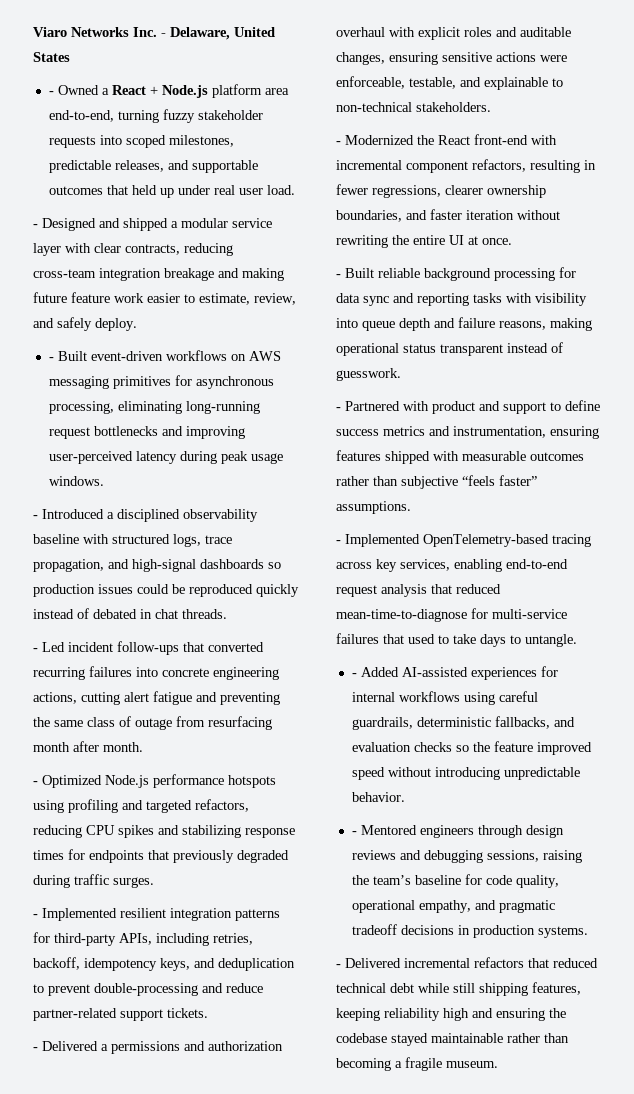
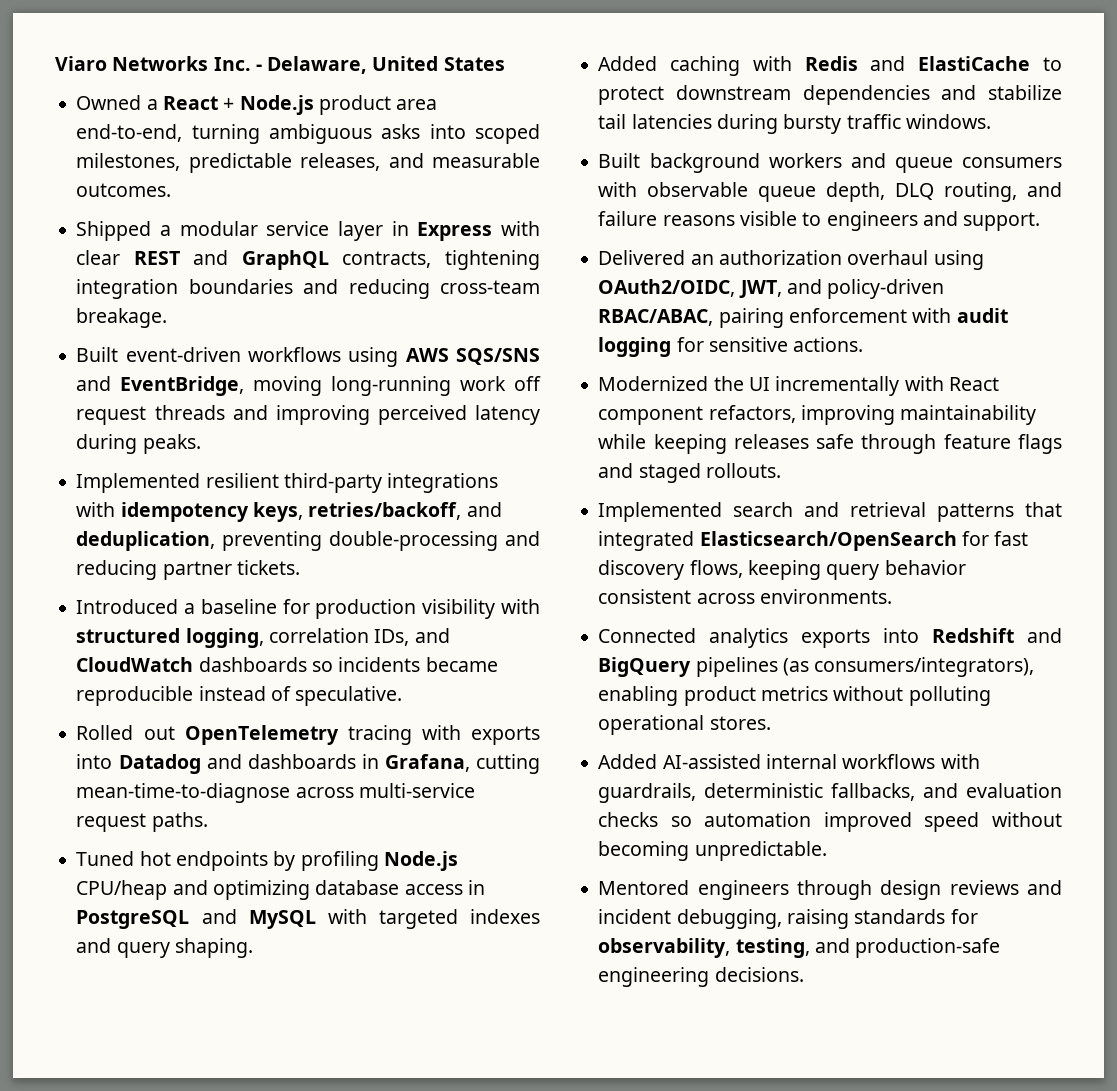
[48,91,54,95] - -> (505, 64) none
[211,84,262,98] platform -> [318,95,391,115] product
[162,109,263,123] [48,136,96,148] fuzzy stakeholder requests -> [269,124,421,144] ambiguous asks
[191,160,258,173] [48,185,295,198] [33,218,272,231] [33,243,233,256] [33,268,284,281] [33,292,296,305] [33,317,137,331] [48,350,281,361] [48,375,274,389] [48,401,260,414] [48,426,158,439] supportable outcomes that held up under real user load. // - Designed and shipped a modular service layer with clear contracts, reducing cross-team integration breakage and making future feature work easier to estimate, review, and safely deploy. // - Built event-driven workflows on AWS messaging primitives for asynchronous processing, eliminating long-running request bottlenecks -> [432,153,540,168] [76,183,172,197] [76,221,540,241] [76,250,540,270] [76,279,540,299] [76,308,168,328] [76,347,540,367] [76,376,541,396] [76,405,225,425] measurable outcomes. // Shipped a modular service layer in Express with clear REST and GraphQL contracts, tightening integration boundaries and reducing cross-team breakage. // Built event-driven workflows using AWS SQS/SNS and EventBridge, moving long-running work off request threads
[48,451,133,464] user-perceived -> [377,405,467,425] perceived
[220,451,283,464] [48,476,104,486] [33,509,258,522] [33,534,232,547] [33,559,281,572] [33,584,299,597] [33,608,227,619] [33,641,264,655] [33,666,279,680] [33,691,280,705] [33,716,272,730] [33,741,143,752] [33,774,276,788] [33,799,249,813] [33,825,295,838] [33,849,289,863] [33,874,154,888] [33,908,280,921] [33,932,253,946] [33,957,295,971] [33,983,263,996] [33,1008,208,1021] [33,1041,283,1054] [336,27,571,40] [336,52,567,65] [336,76,563,90] [336,102,491,112] [336,134,557,145] [336,159,596,173] [336,184,546,198] [336,209,560,222] [336,235,512,248] [336,267,576,281] [336,293,587,306] [336,317,592,331] [336,342,563,356] [336,368,401,381] [336,400,600,414] [336,426,599,439] [336,450,584,464] [336,475,537,489] [336,501,411,514] [336,534,591,547] [336,559,568,572] [336,584,501,597] [336,608,567,622] [336,633,577,647] [351,666,558,680] [351,691,538,705] peak usage windows. // - Introduced a disciplined observability baseline with structured logs, trace propagation, and high-signal dashboards so production issues could be reproduced quickly instead of debated in chat threads. // - Led incident follow-ups that converted recurring failures into concrete engineering actions, cutting alert fatigue and preventing the same class of outage from resurfacing month after month. // - Optimized Node.js performance hotspots using profiling and targeted refactors, reducing CPU spikes and stabilizing response times for endpoints that previously degraded during traffic surges. // - Implemented resilient integration patterns for third-party APIs, including retries, backoff, idempotency keys, and deduplication to prevent double-processing and reduce partner-related support tickets. // - Delivered a permissions and authorization overhaul with explicit roles and auditable changes, ensuring sensitive actions were enforceable, testable, and explainable to non-technical stakeholders. // - Modernized the React front-end with incremental component refactors, resulting in fewer regressions, clearer ownership boundaries, and faster iteration without rewriting the entire UI at once. // - Built reliable background processing for data sync and reporting tasks with visibility into queue depth and failure reasons, making operational status transparent instead of guesswork. // - Partnered with product and support to define success metrics and instrumentation, ensuring features shipped with measurable outcomes rather than subjective “feels faster” assumptions. // - Implemented OpenTelemetry-based tracing across key services, enabling end-to-end request analysis that reduced mean-time-to-diagnose for multi-service failures that used to take days to untangle. // - Added AI-assisted experiences for internal workflows using careful -> [142,434,201,454] [76,473,499,493] [76,502,502,522] [76,531,540,551] [76,560,300,580] [76,599,540,619] [76,628,450,648] [76,657,498,672] [76,686,403,706] [76,725,540,745] [76,754,540,774] [76,783,475,803] [76,812,208,832] [76,851,458,871] [76,880,485,900] [76,909,540,929] [76,938,253,958] [598,56,1062,76] [598,85,1062,105] [598,114,991,134] [598,153,1062,173] [598,182,1062,202] [598,211,1041,231] [598,250,984,270] [598,279,945,299] [598,308,1008,328] [598,337,864,357] [598,376,999,396] [598,405,1037,425] [598,434,1062,454] [598,463,781,483] [598,502,1062,522] [598,531,1029,551] [598,560,966,580] [598,589,892,604] [598,628,1062,648] [598,657,1035,677] [598,686,991,706] [598,715,771,735] [598,754,980,769] peaks. // Implemented resilient third-party integrations with idempotency keys, retries/backoff, and deduplication, preventing double-processing and reducing partner tickets. // Introduced a baseline for production visibility with structured logging, correlation IDs, and CloudWatch dashboards so incidents became reproducible instead of speculative. // Rolled out OpenTelemetry tracing with exports into Datadog and dashboards in Grafana, cutting mean-time-to-diagnose across multi-service request paths. // Tuned hot endpoints by profiling Node.js CPU/heap and optimizing database access in PostgreSQL and MySQL with targeted indexes and query shaping. // Added caching with Redis and ElastiCache to protect downstream dependencies and stabilize tail latencies during bursty traffic windows. // Built background workers and queue consumers with observable queue depth, DLQ routing, and failure reasons visible to engineers and support. // Delivered an authorization overhaul using OAuth2/OIDC, JWT, and policy-driven RBAC/ABAC, pairing enforcement with audit logging for sensitive actions. // Modernized the UI incrementally with React component refactors, improving maintainability while keeping releases safe through feature flags and staged rollouts. // Implemented search and retrieval patterns that integrated Elasticsearch/OpenSearch for fast discovery flows, keeping query behavior consistent across environments. // Connected analytics exports into Redshift and BigQuery pipelines (as consumers/integrators), enabling product metrics without polluting operational stores. // Added AI-assisted internal workflows with
[472,741,533,752] the feature -> [704,812,812,827] automation
[434,767,580,780] [351,792,405,802] [351,831,357,835] introducing unpredictable behavior. // - -> [598,841,827,861] becoming unpredictable. //
[423,850,582,863] [351,874,559,888] [351,900,555,913] [351,924,588,938] [336,957,598,968] [336,982,581,996] [336,1008,566,1021] [336,1033,569,1046] [336,1057,498,1071] debugging sessions, raising the team’s baseline for code quality, operational empathy, and pragmatic tradeoff decisions in production systems. // - Delivered incremental refactors that reduced technical debt while still shipping features, keeping reliability high and ensuring the codebase stayed maintainable rather than becoming a fragile museum. -> [598,909,978,929] [598,938,1001,958] [598,967,804,987] incident debugging, raising standards for observability, testing, and production-safe engineering decisions.

